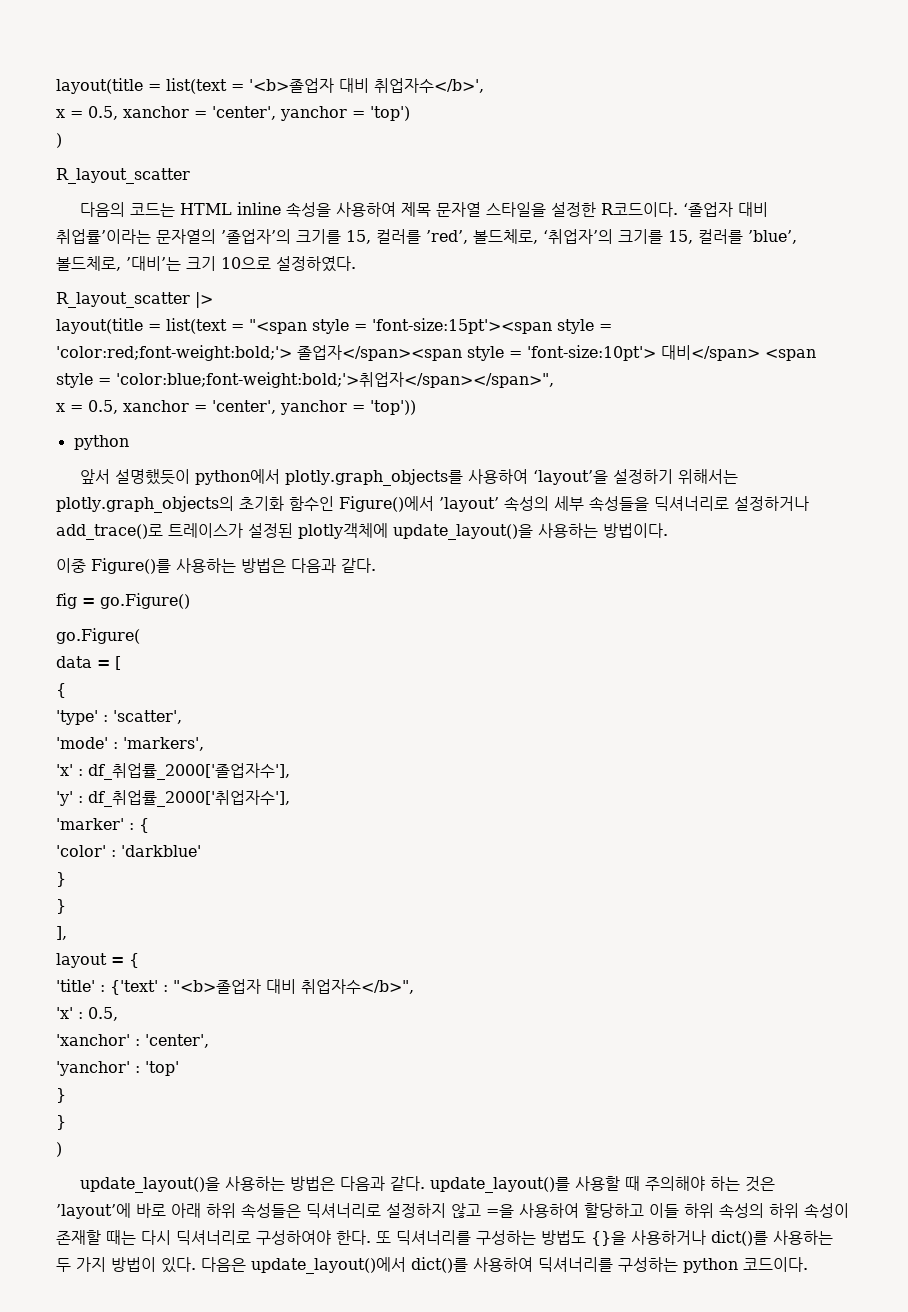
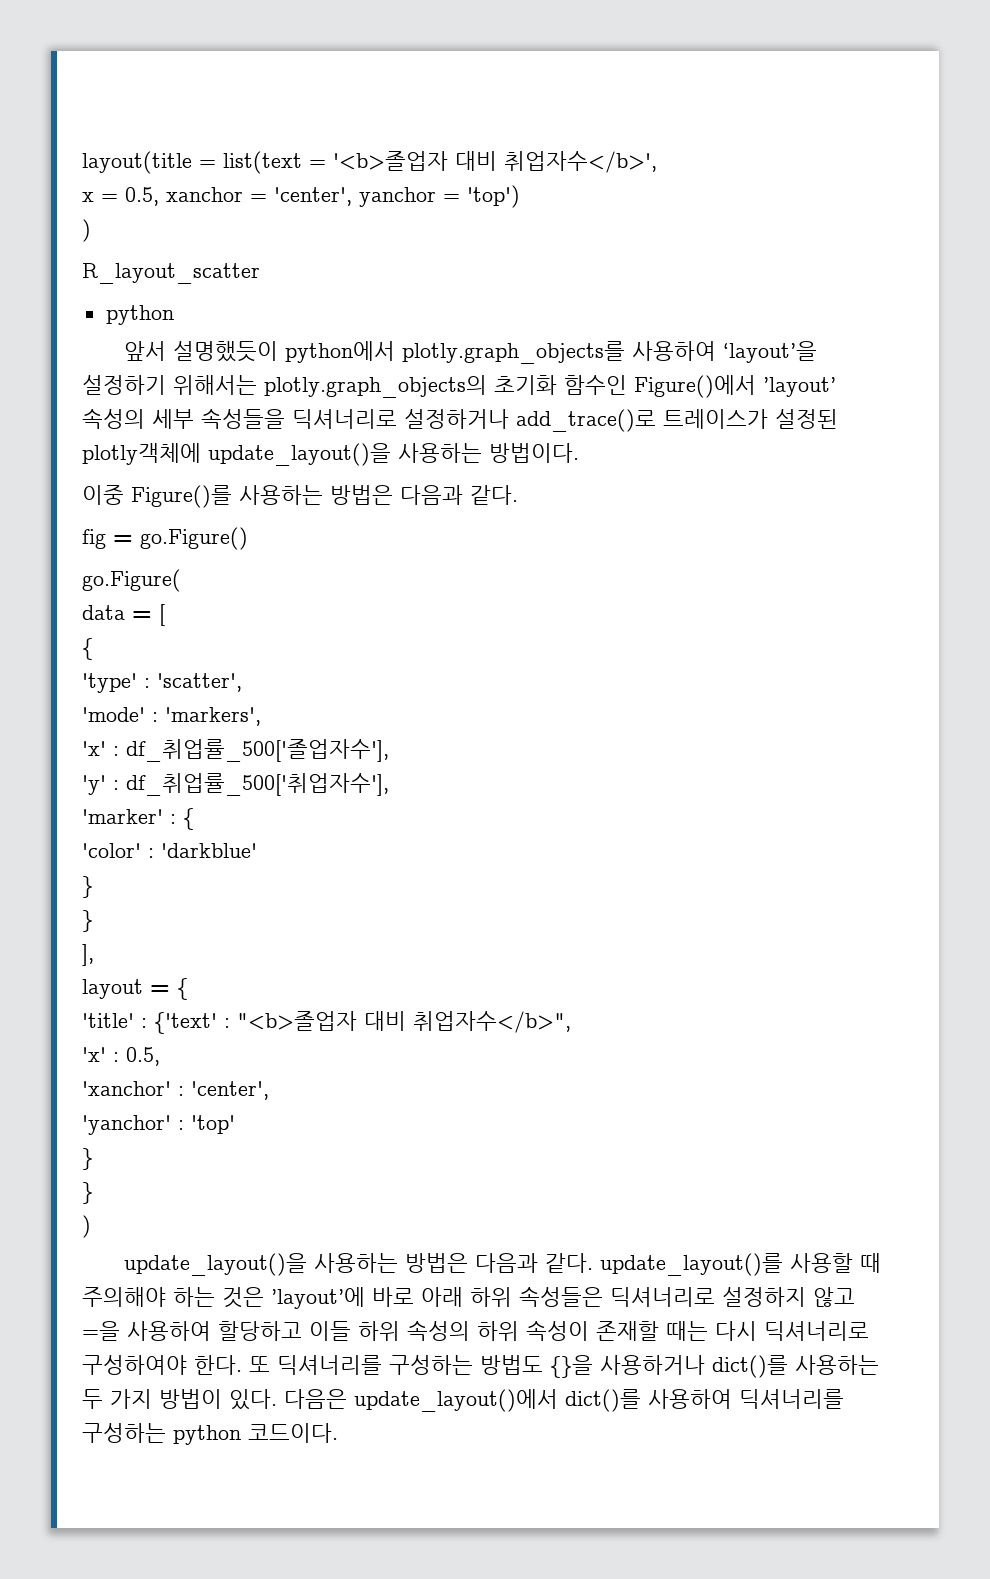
[80,202,769,217] [56,229,797,244] [56,256,356,272] [56,292,213,308] [56,318,612,334] [56,345,816,361] [56,372,554,388] [56,400,416,415] // 다음의 코드는 HTML inline 속성을 사용하여 제목 문자열 스타일을 설정한 R코드이다. ‘졸업자 대비 취업률’이라는 문자열의 ’졸업자’의 크기를 15, 컬러를 ’red’, 볼드체로, ‘취업자’의 크기를 15, 컬러를 ’blue’, 볼드체로, ’대비’는 크기 10으로 설정하였다. // R_layout_scatter |> // layout(title = list(text = "<span style = 'font-size:15pt'><span style = 'color:red;font-weight:bold;'> 졸업자</span><span style = 'font-size:10pt'> 대비</span> <span style = 'color:blue;font-weight:bold;'>취업자</span></span>", // x = 0.5, xanchor = 'center', yanchor = 'top')) -> (260, 273) none
[88,763,290,780] df_취업률_2000['졸업자수'], -> [126,739,389,762] df_취업률_500['졸업자수'],
[88,790,290,807] df_취업률_2000['취업자수'], -> [126,773,389,796] df_취업률_500['취업자수'],

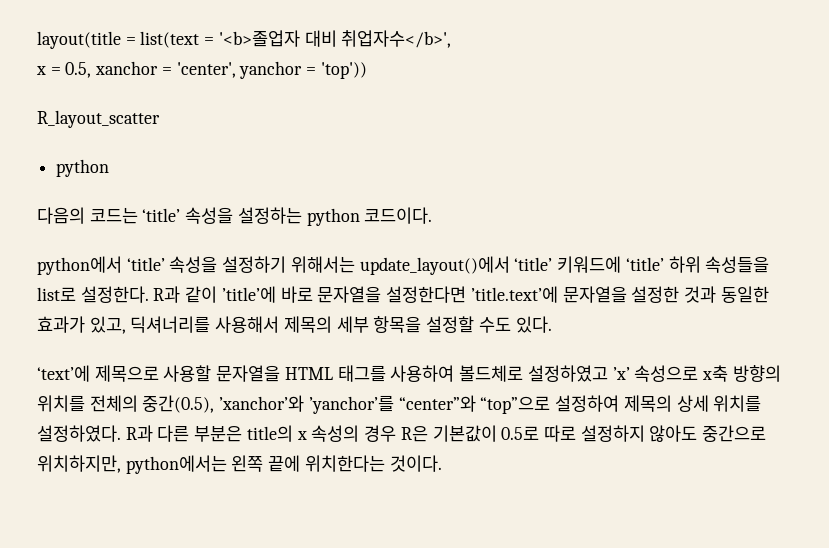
[467,185,520,208] [82,219,91,242] 'top') // ) -> [320,62,367,79] 'top'))
[123,341,817,364] [82,375,836,398] [82,408,838,432] [82,443,579,466] [82,485,518,508] [82,527,248,550] [82,569,181,592] [82,604,165,626] [82,638,93,660] [82,673,242,693] [82,707,261,726] [82,739,389,762] [82,773,389,796] [82,808,194,830] [82,843,257,858] [82,876,93,898] [82,910,93,932] [82,944,94,966] [82,978,188,1000] [82,1011,571,1034] [82,1047,160,1066] [82,1081,269,1100] [82,1115,235,1135] [82,1148,93,1170] [82,1182,93,1204] [82,1215,91,1238] [123,1253,881,1276] [82,1286,855,1309] [82,1320,869,1341] [82,1355,879,1378] [82,1389,844,1412] [82,1423,338,1445] 앞서 설명했듯이 python에서 plotly.graph_objects를 사용하여 ‘layout’을 설정하기 위해서는 plotly.graph_objects의 초기화 함수인 Figure()에서 ’layout’ 속성의 세부 속성들을 딕셔너리로 설정하거나 add_trace()로 트레이스가 설정된 plotly객체에 update_layout()을 사용하는 방법이다. // 이중 Figure()를 사용하는 방법은 다음과 같다. // fig = go.Figure() // go.Figure( // data = [ // { // 'type' : 'scatter', // 'mode' : 'markers', // 'x' : df_취업률_500['졸업자수'], // 'y' : df_취업률_500['취업자수'], // 'marker' : { // 'color' : 'darkblue' // } // } // ], // layout = { // 'title' : {'text' : "<b>졸업자 대비 취업자수</b>", // 'x' : 0.5, // 'xanchor' : 'center', // 'yanchor' : 'top' // } // } // ) // update_layout()을 사용하는 방법은 다음과 같다. update_layout()를 사용할 때 주의해야 하는 것은 ’layout’에 바로 아래 하위 속성들은 딕셔너리로 설정하지 않고 =을 사용하여 할당하고 이들 하위 속성의 하위 속성이 존재할 때는 다시 딕셔너리로 구성하여야 한다. 또 딕셔너리를 구성하는 방법도 {}을 사용하거나 dict()를 사용하는 두 가지 방법이 있다. 다음은 update_layout()에서 dict()를 사용하여 딕셔너리를 구성하는 python 코드이다. -> [37,207,433,226] [37,256,770,275] [37,286,769,303] [37,316,552,334] [37,365,781,382] [37,395,762,414] [37,425,767,442] [37,455,442,474] 다음의 코드는 ‘title’ 속성을 설정하는 python 코드이다. // python에서 ‘title’ 속성을 설정하기 위해서는 update_layout()에서 ‘title’ 키워드에 ‘title’ 하위 속성들을 list로 설정한다. R과 같이 ’title’에 바로 문자열을 설정한다면 ’title.text’에 문자열을 설정한 것과 동일한 효과가 있고, 딕셔너리를 사용해서 제목의 세부 항목을 설정할 수도 있다. // ‘text’에 제목으로 사용할 문자열을 HTML 태그를 사용하여 볼드체로 설정하였고 ’x’ 속성으로 x축 방향의 위치를 전체의 중간(0.5), ’xanchor’와 ’yanchor’를 “center”와 “top”으로 설정하여 제목의 상세 위치를 설정하였다. R과 다른 부분은 title의 x 속성의 경우 R은 기본값이 0.5로 따로 설정하지 않아도 중간으로 위치하지만, python에서는 왼쪽 끝에 위치한다는 것이다.

